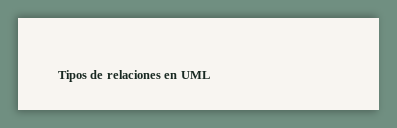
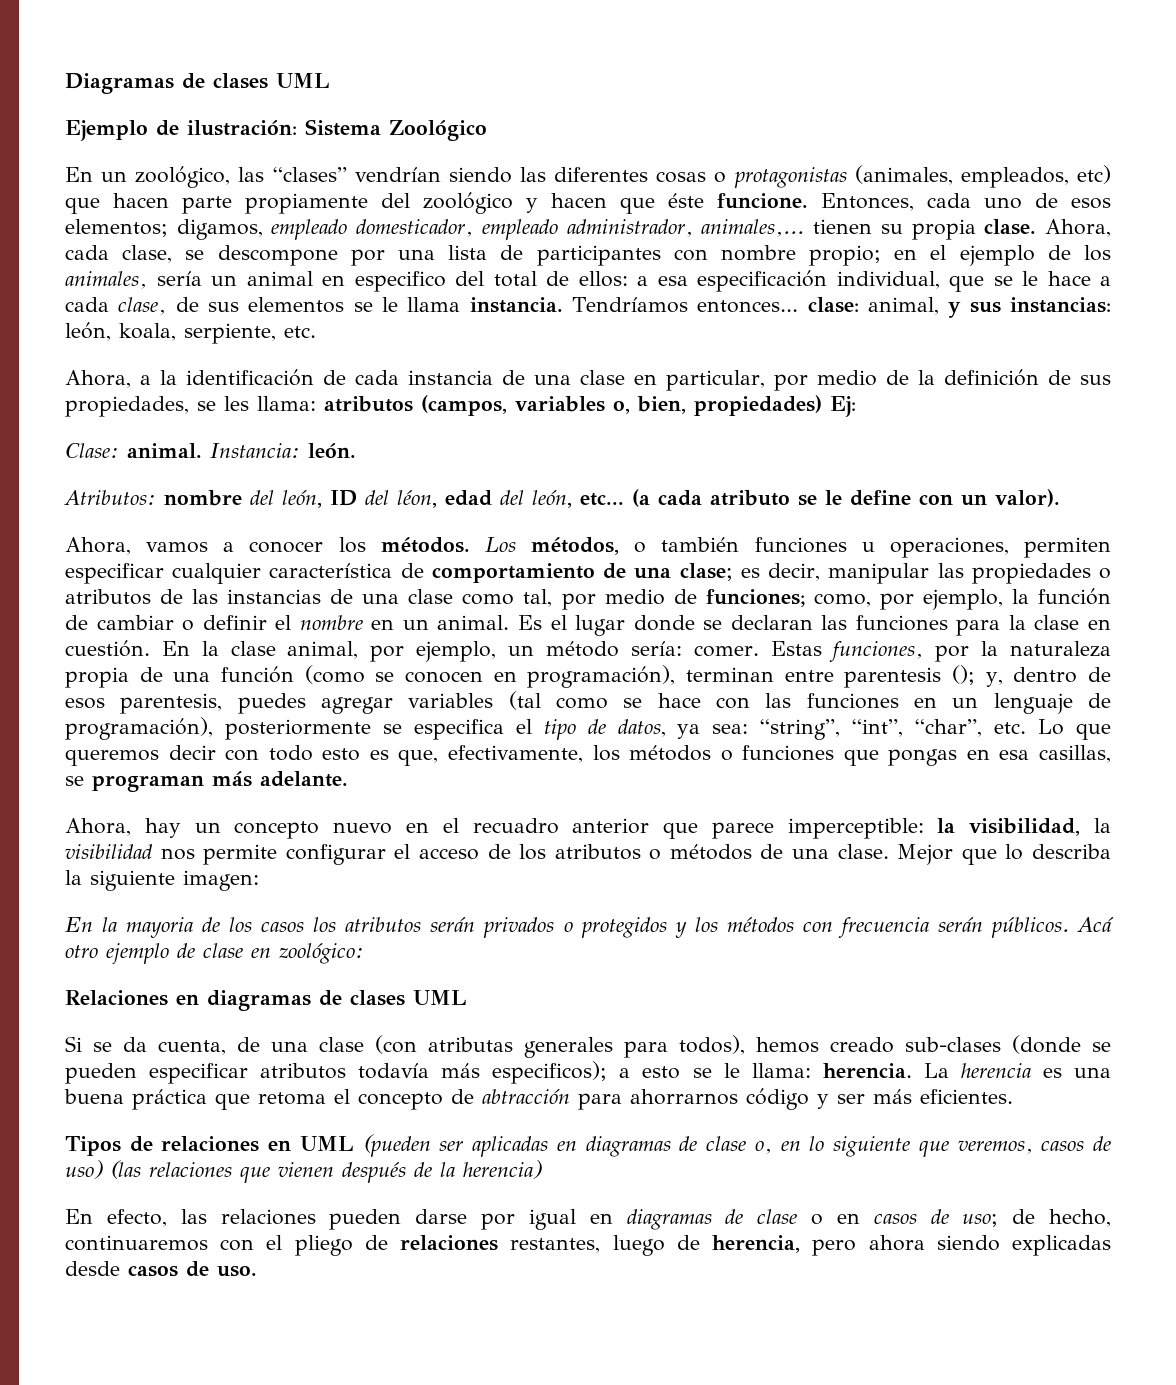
(58, 76) none -> [65,73,330,94] [65,119,487,141] [65,165,1111,188] [65,192,1111,214] [65,219,1111,240] [65,245,1111,266] [65,270,1111,292] [65,297,1112,318] [65,322,316,344] [65,369,1111,391] [65,395,856,417] [65,443,356,458] [64,489,1060,508] [65,537,1111,558] [65,563,1112,584] [65,588,1111,610] [65,615,1111,636] [65,640,1111,662] [65,665,1112,688] [65,691,1112,714] [65,717,1111,740] [65,745,1111,766] [65,771,348,792] [65,818,1112,839] [65,844,1111,865] [65,870,259,891] [65,917,1114,938] [65,943,364,964] [65,990,467,1011] [65,1035,1111,1058] [65,1061,1112,1084] [64,1088,1013,1110] Diagramas de clases UML // Ejemplo de ilustración: Sistema Zoológico // En un zoológico, las “clases” vendrían siendo las diferentes cosas o protagonistas (animales, empleados, etc) que hacen parte propiamente del zoológico y hacen que éste funcione. Entonces, cada uno de esos elementos; digamos, empleado domesticador, empleado administrador, animales,... tienen su propia clase. Ahora, cada clase, se descompone por una lista de participantes con nombre propio; en el ejemplo de los animales, sería un animal en especifico del total de ellos: a esa especificación individual, que se le hace a cada clase, de sus elementos se le llama instancia. Tendríamos entonces... clase: animal, y sus instancias: león, koala, serpiente, etc. // Ahora, a la identificación de cada instancia de una clase en particular, por medio de la definición de sus propiedades, se les llama: atributos (campos, variables o, bien, propiedades) Ej: // Clase: animal. Instancia: león. // Atributos: nombre del león, ID del léon, edad del león, etc... (a cada atributo se le define con un valor). // Ahora, vamos a conocer los métodos. Los métodos, o también funciones u operaciones, permiten especificar cualquier característica de comportamiento de una clase; es decir, manipular las propiedades o atributos de las instancias de una clase como tal, por medio de funciones; como, por ejemplo, la función de cambiar o definir el nombre en un animal. Es el lugar donde se declaran las funciones para la clase en cuestión. En la clase animal, por ejemplo, un método sería: comer. Estas funciones, por la naturaleza propia de una función (como se conocen en programación), terminan entre parentesis (); y, dentro de esos parentesis, puedes agregar variables (tal como se hace con las funciones en un lenguaje de programación), posteriormente se especifica el tipo de datos, ya sea: “string”, “int”, “char”, etc. Lo que queremos decir con todo esto es que, efectivamente, los métodos o funciones que pongas en esa casillas, se programan más adelante. // Ahora, hay un concepto nuevo en el recuadro anterior que parece imperceptible: la visibilidad, la visibilidad nos permite configurar el acceso de los atributos o métodos de una clase. Mejor que lo describa la siguiente imagen: // En la mayoria de los casos los atributos serán privados o protegidos y los métodos con frecuencia serán públicos. Acá otro ejemplo de clase en zoológico: // Relaciones en diagramas de clases UML // Si se da cuenta, de una clase (con atributas generales para todos), hemos creado sub-clases (donde se pueden especificar atributos todavía más especificos); a esto se le llama: herencia. La herencia es una buena práctica que retoma el concepto de abtracción para ahorrarnos código y ser más eficientes. //
(210, 75) none -> [362,1134,1111,1157] [65,1160,542,1183] [65,1209,1112,1230] [65,1235,1112,1256] [65,1261,257,1277] (pueden ser aplicadas en diagramas de clase o, en lo siguiente que veremos, casos de uso) (las relaciones que vienen después de la herencia) // En efecto, las relaciones pueden darse por igual en diagramas de clase o en casos de uso; de hecho, continuaremos con el pliego de relaciones restantes, luego de herencia, pero ahora siendo explicadas desde casos de uso.

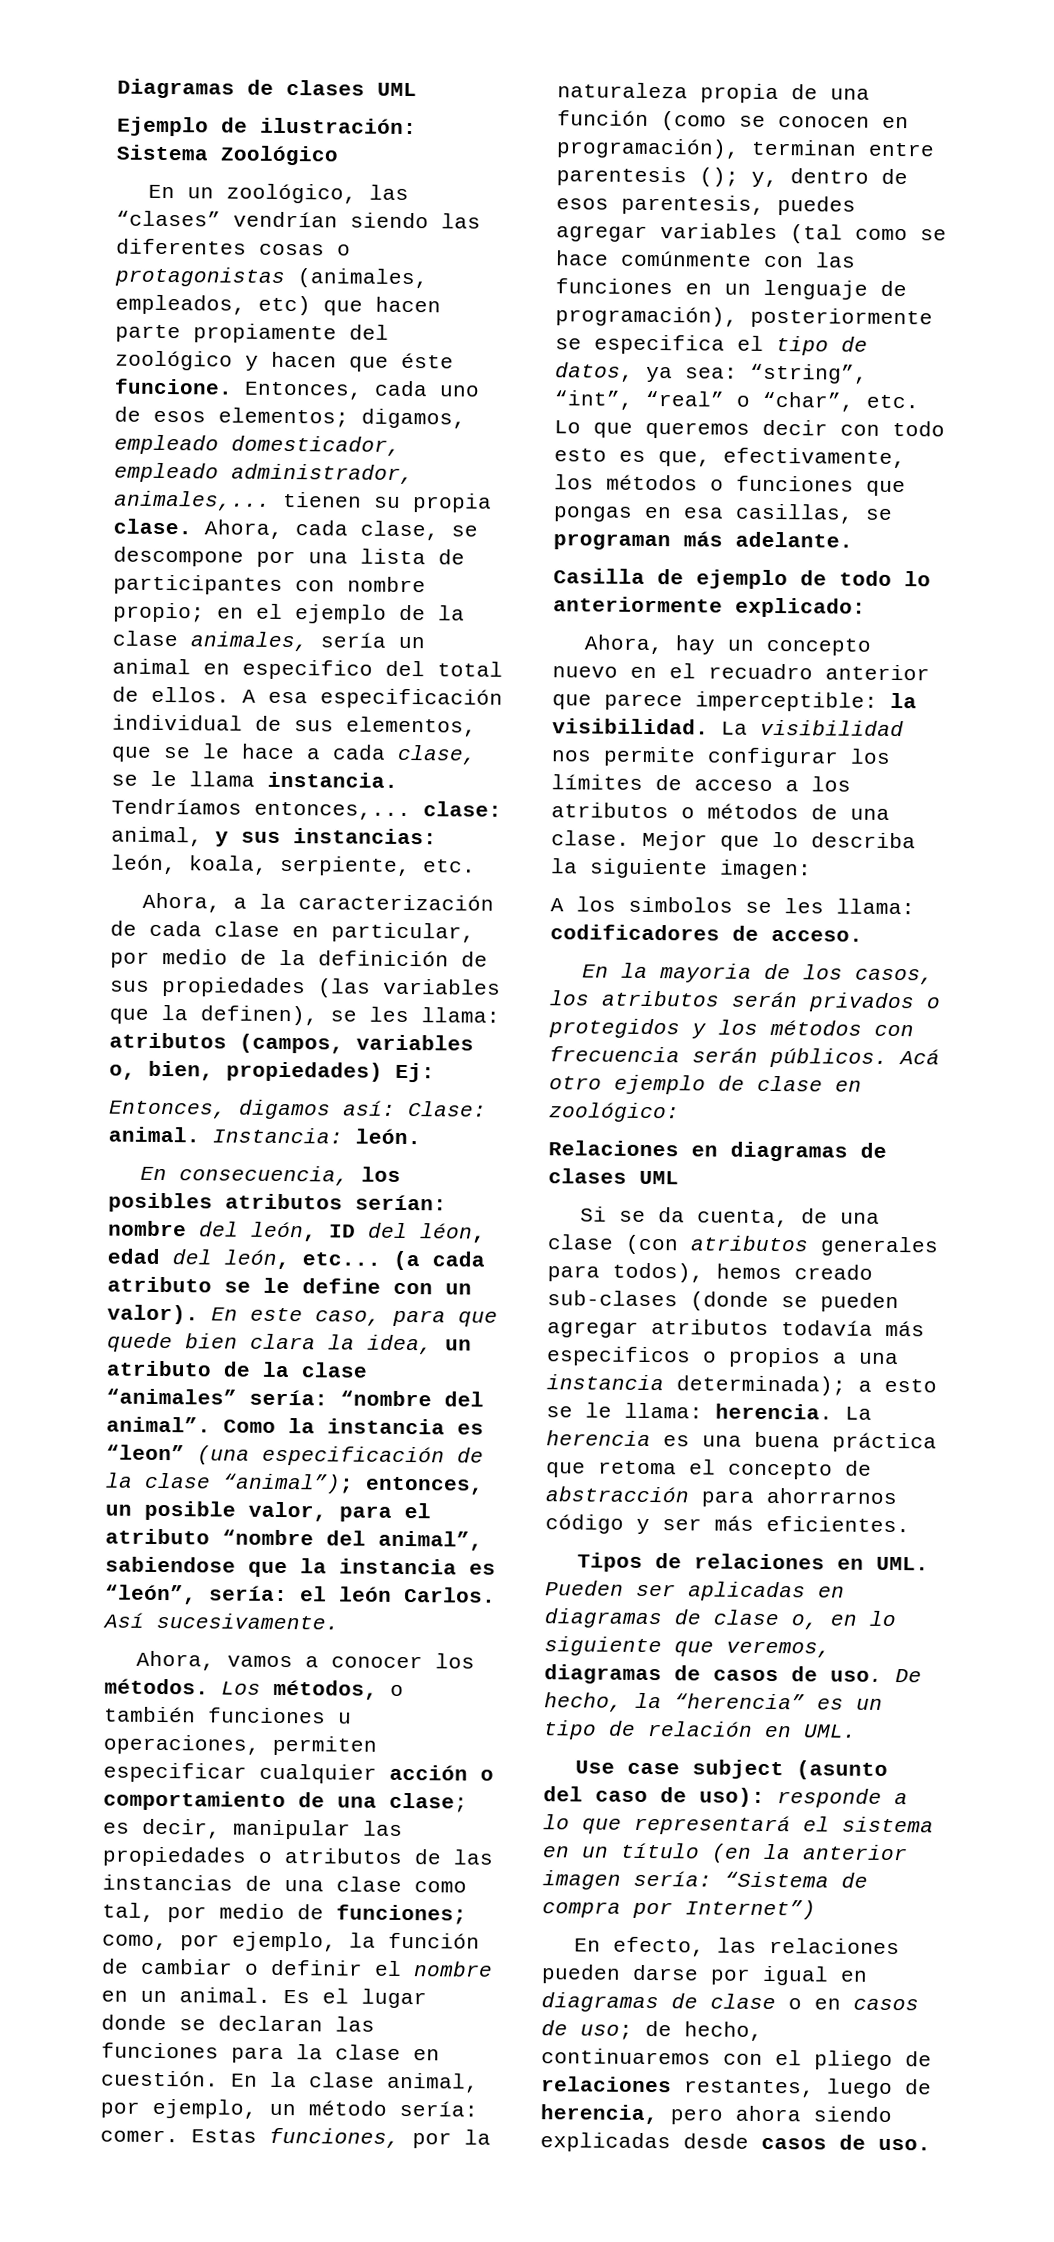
[1084,245,1111,261] los -> [438,605,465,621] [112,630,179,647] la clase
[578,270,940,292] ellos: a esa especificación individual, -> [151,686,503,709] [112,714,477,737] ellos. A esa especificación individual de sus elementos,
[175,297,345,313] de sus elementos -> (477, 754) none
[697,300,799,313] entonces... -> [254,801,411,821] entonces,...
[186,369,315,386] identificación -> [298,894,495,911] caracterización
[408,370,572,385] instancia de una -> (202, 928) none
[65,396,189,417] propiedades, -> [162,977,501,998] [109,1005,318,1026] propiedades (las variables que la definen),
(856, 406) none -> [109,1099,396,1120] Entonces, digamos así:
[64,490,156,505] Atributos: -> [140,1165,402,1186] [108,1192,447,1213] En consecuencia, los posibles atributos serían:
(1060, 498) none -> [211,1307,498,1327] [107,1332,472,1355] [106,1360,368,1378] [106,1388,484,1407] [106,1416,484,1435] [106,1444,484,1467] [105,1472,484,1495] [105,1500,431,1522] [105,1528,483,1551] [105,1556,496,1578] [105,1584,496,1605] [102,1612,339,1630] En este caso, para que quede bien clara la idea, un atributo de la clase “animales” sería: “nombre del animal”. Como la instancia es “leon” (una especificación de la clase “animal”); entonces, un posible valor, para el atributo “nombre del animal”, sabiendose que la instancia es “león”, sería: el león Carlos. Así sucesivamente.
[269,563,424,578] característica de -> [389,1764,494,1781] acción o
(701, 700) none -> [621,250,752,267] comúnmente
(904, 728) none -> [645,390,750,407] “real” o
(348, 779) none -> [553,568,931,590] [553,596,866,618] // Casilla de ejemplo de todo lo anteriormente explicado:
[969,818,1112,836] visibilidad, la -> [552,718,748,735] visibilidad. La
[394,844,511,860] el acceso de -> [850,748,891,764] [551,774,799,792] los límites de acceso a
(259, 880) none -> [550,896,915,915] [550,924,863,942] // A los simbolos se les llama: codificadores de acceso.
[261,921,305,932] casos -> [855,968,935,985] casos,
[428,1037,513,1052] atributas -> [690,1235,809,1252] atributos
[149,1063,249,1084] especificar -> [547,1321,639,1338] agregar
[492,1061,608,1084] especificos); -> [546,1346,899,1368] [546,1374,846,1396] especificos o propios a una instancia determinada);
[482,1089,570,1104] abtracción -> [545,1486,690,1503] abstracción
[299,1134,431,1157] UML (pueden -> [876,1556,930,1571] [545,1580,624,1596] UML. Pueden
[1041,1136,1111,1151] [65,1160,542,1183] casos de uso) (las relaciones que vienen después de la herencia) -> [544,1664,922,1685] [544,1692,883,1712] [543,1720,857,1740] [575,1759,889,1780] [543,1786,908,1808] [543,1814,934,1836] [542,1842,908,1863] [542,1870,868,1890] [542,1899,816,1920] diagramas de casos de uso. De hecho, la “herencia” es un tipo de relación en UML. // Use case subject (asunto del caso de uso): responde a lo que representará el sistema en un título (en la anterior imagen sería: “Sistema de compra por Internet”)

